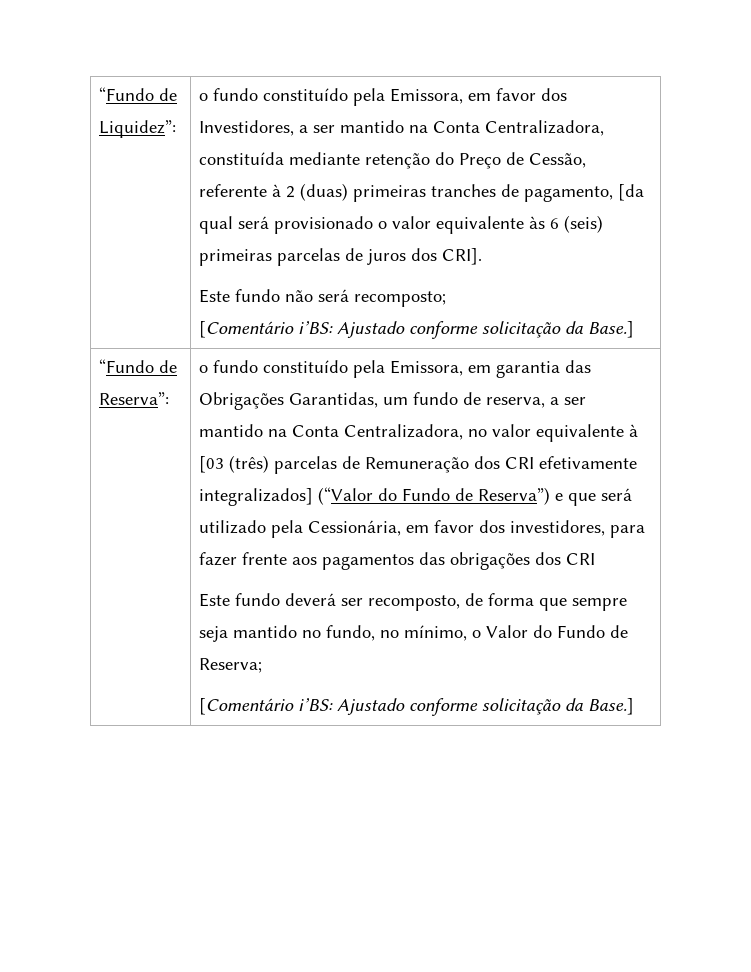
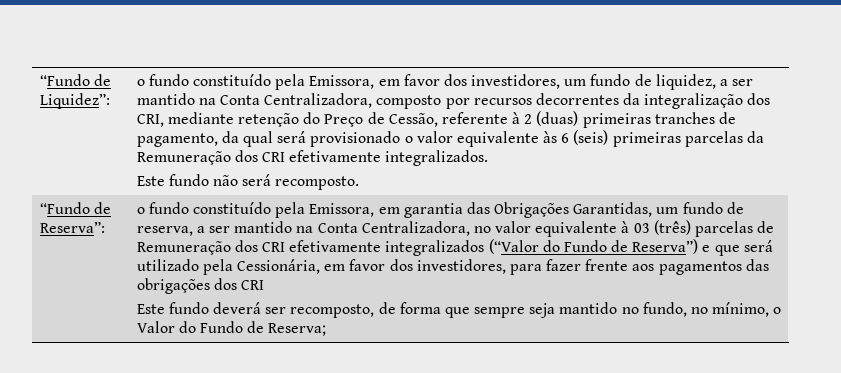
[198,120,604,136] [198,152,284,165] Investidores, a ser mantido na Conta Centralizadora, constituída -> [471,74,754,90] [136,93,771,109] [136,114,164,127] investidores, um fundo de liquidez, a ser mantido na Conta Centralizadora, composto por recursos decorrentes da integralização dos CRI,
[617,184,644,201] [da -> [221,131,239,143] da
[344,248,482,265] [198,289,446,307] [198,321,634,339] de juros dos CRI]. // Este fundo não será recomposto; // [Comentário i’BS: Ajustado conforme solicitação da Base.] -> [746,131,764,143] [136,150,489,166] [136,174,360,190] da Remuneração dos CRI efetivamente integralizados. // Este fundo não será recomposto.
[198,456,224,473] [03 -> [633,223,650,233] 03
[198,488,313,506] integralizados] -> [385,240,485,256] integralizados
[198,698,634,716] // [Comentário i’BS: Ajustado conforme solicitação da Base.] -> (327, 329) none

